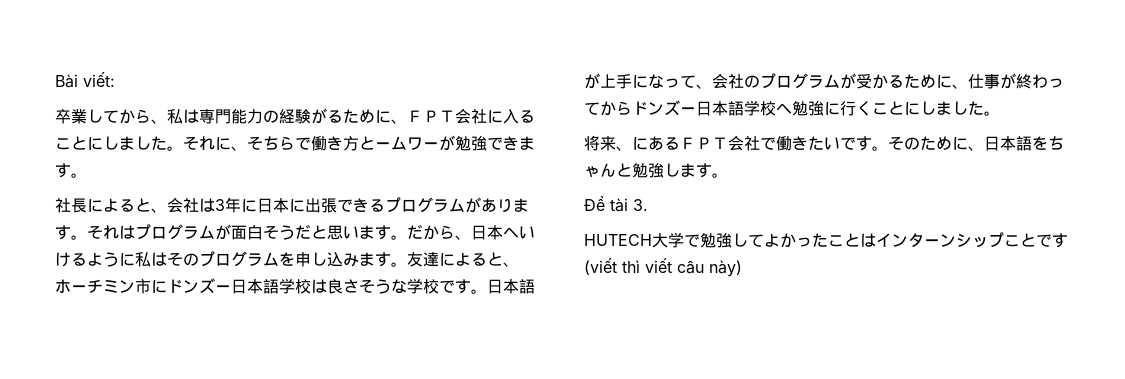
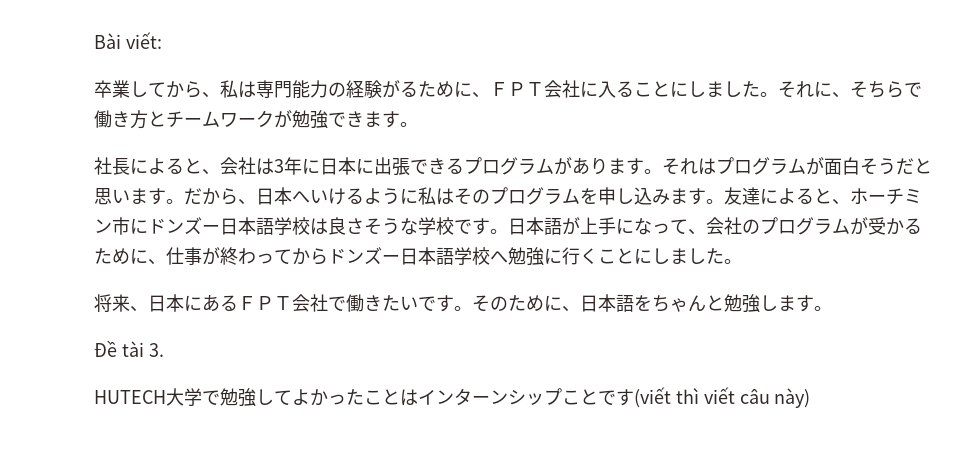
(375, 143) none -> [166,111,184,127] チ
(439, 145) none -> [256,110,274,128] ク
(632, 148) none -> [148,294,184,312] 日本

